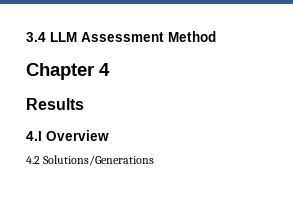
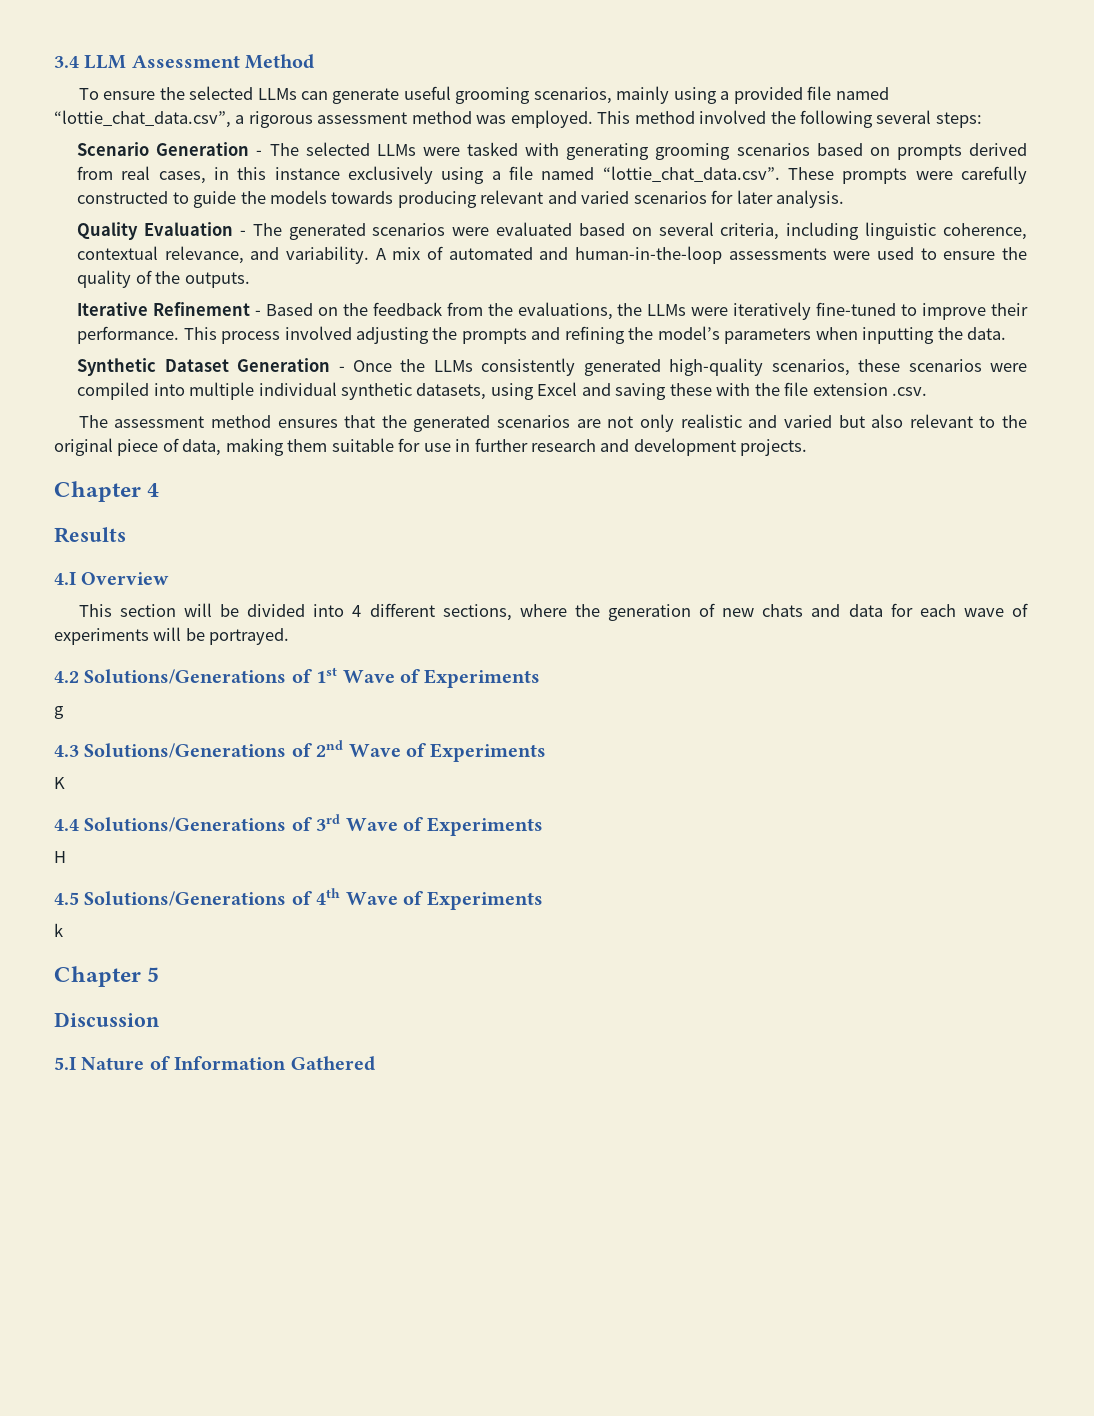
(216, 36) none -> [78,86,889,104] [54,110,982,128] [77,142,1027,160] [77,166,1028,184] [77,190,845,208] [77,222,1027,240] [77,246,1027,264] [77,270,250,288] [77,302,1028,320] [77,326,1006,344] [77,358,1027,376] [77,382,927,400] [78,414,1027,432] [54,438,808,456] // To ensure the selected LLMs can generate useful grooming scenarios, mainly using a provided file named “lottie_chat_data.csv”, a rigorous assessment method was employed. This method involved the following several steps: // Scenario Generation - The selected LLMs were tasked with generating grooming scenarios based on prompts derived from real cases, in this instance exclusively using a file named “lottie_chat_data.csv”. These prompts were carefully constructed to guide the models towards producing relevant and varied scenarios for later analysis. // Quality Evaluation - The generated scenarios were evaluated based on several criteria, including linguistic coherence, contextual relevance, and variability. A mix of automated and human-in-the-loop assessments were used to ensure the quality of the outputs. // Iterative Refinement - Based on the feedback from the evaluations, the LLMs were iteratively fine-tuned to improve their performance. This process involved adjusting the prompts and refining the model’s parameters when inputting the data. // Synthetic Dataset Generation - Once the LLMs consistently generated high-quality scenarios, these scenarios were compiled into multiple individual synthetic datasets, using Excel and saving these with the file extension .csv. // The assessment method ensures that the generated scenarios are not only realistic and varied but also relevant to the original piece of data, making them suitable for use in further research and development projects.
[26,155,155,166] 4.2 Solutions/Generations -> [78,603,1029,621] [54,627,290,645] [54,667,541,688] [54,706,64,719] [54,740,547,762] [54,777,65,789] [54,814,544,836] [54,851,66,863] [54,888,544,910] [54,923,63,937] [54,966,160,987] [54,1012,160,1027] [54,1056,375,1071] This section will be divided into 4 different sections, where the generation of new chats and data for each wave of experiments will be portrayed. // 4.2 Solutions/Generations of 1st Wave of Experiments // g // 4.3 Solutions/Generations of 2nd Wave of Experiments // K // 4.4 Solutions/Generations of 3rd Wave of Experiments // H // 4.5 Solutions/Generations of 4th Wave of Experiments // k // Chapter 5 // Discussion // 5.I Nature of Information Gathered

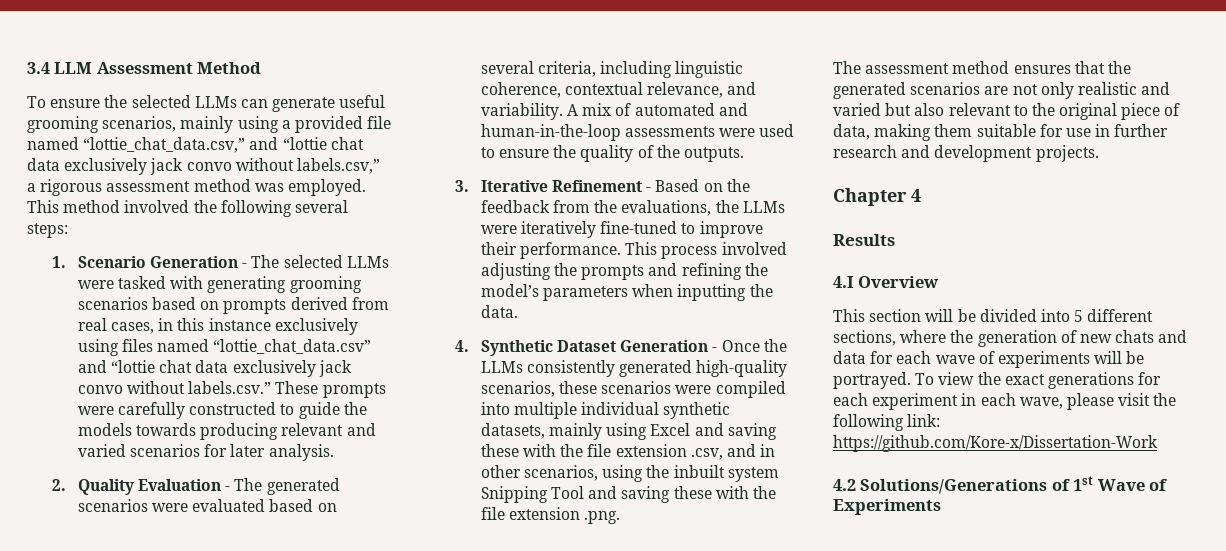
[54,110,231,128] “lottie_chat_data.csv”, -> [83,137,364,153] [27,158,380,175] “lottie_chat_data.csv,” and “lottie chat data exclusively jack convo without labels.csv,”
(982, 120) none -> [52,256,67,268] 1.
[491,166,780,182] a file named “lottie_chat_data.csv”. -> [121,339,372,354] [77,360,352,377] [77,381,272,394] files named “lottie_chat_data.csv” and “lottie chat data exclusively jack convo without labels.csv.”
(845, 199) none -> [52,479,67,491] 2.
(250, 280) none -> [455,180,470,192] 3.
(1006, 333) none -> [455,340,470,352] 4.
(487, 391) none -> [548,423,602,440] mainly
[891,387,927,396] .csv. -> [690,444,776,460] [480,465,779,482] [480,486,776,503] [480,507,621,524] .csv, and in other scenarios, using the inbuilt system Snipping Tool and saving these with the file extension .png.
[352,605,362,617] 4 -> [1074,310,1084,322] 5
(290, 636) none -> [915,372,1162,389] [833,393,1177,410] [833,414,941,431] [833,435,1158,452] To view the exact generations for each experiment in each wave, please visit the following link: https://github.com/Kore-x/Dissertation-Work
[54,706,64,719] [54,740,547,762] [54,777,65,789] [54,814,544,836] [54,851,66,863] [54,888,544,910] [54,923,63,937] [54,966,160,987] [54,1012,160,1027] [54,1056,375,1071] // g // 4.3 Solutions/Generations of 2nd Wave of Experiments // K // 4.4 Solutions/Generations of 3rd Wave of Experiments // H // 4.5 Solutions/Generations of 4th Wave of Experiments // k // Chapter 5 // Discussion // 5.I Nature of Information Gathered -> (941, 507) none

